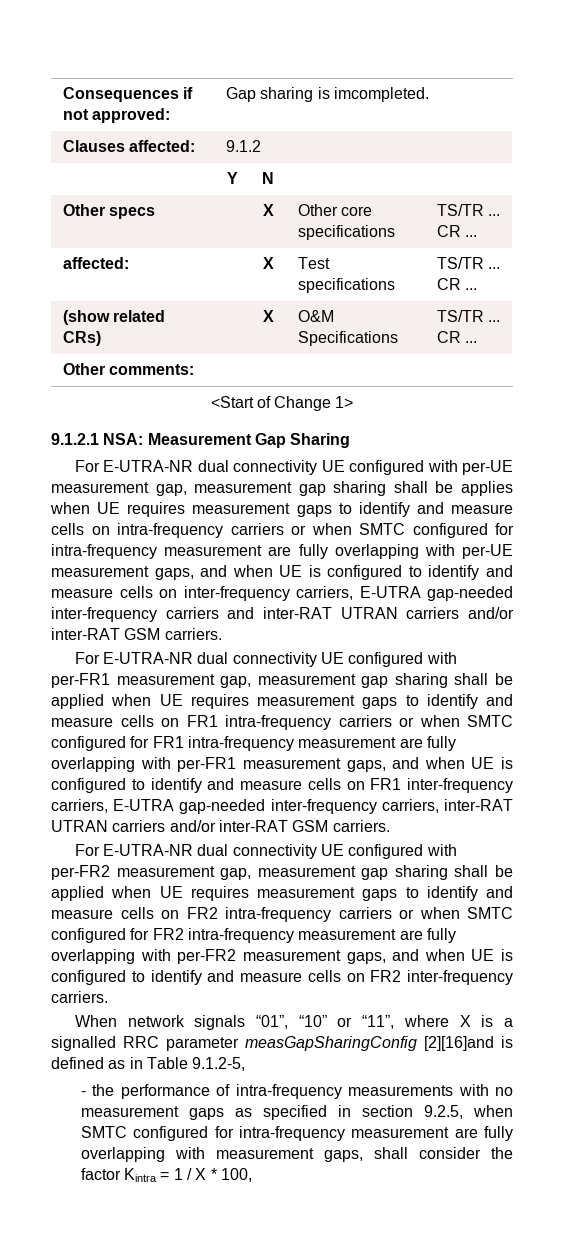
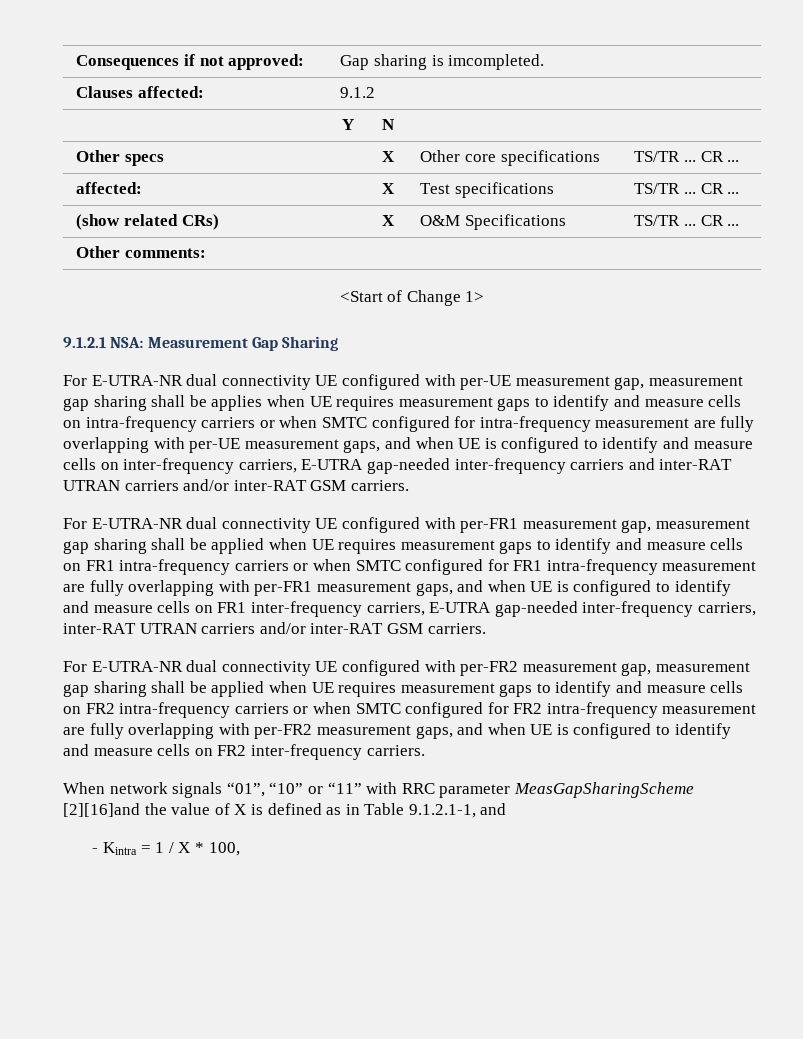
[362,1015,514,1029] [51,1036,494,1051] “11”, where X is a signalled RRC parameter measGapSharingConfig [2][16]and -> [327,782,694,798] [63,803,247,817] “11” with RRC parameter MeasGapSharingScheme [2][16]and the value of X
[192,1057,246,1071] 9.1.2-5, -> [408,803,507,818] 9.1.2.1-1, and
[92,1084,513,1099] [80,1105,513,1120] [80,1126,513,1141] [80,1147,514,1162] [80,1168,121,1180] the performance of intra-frequency measurements with no measurement gaps as specified in section 9.2.5, when SMTC configured for intra-frequency measurement are fully overlapping with measurement gaps, shall consider the factor -> (99, 850) none

